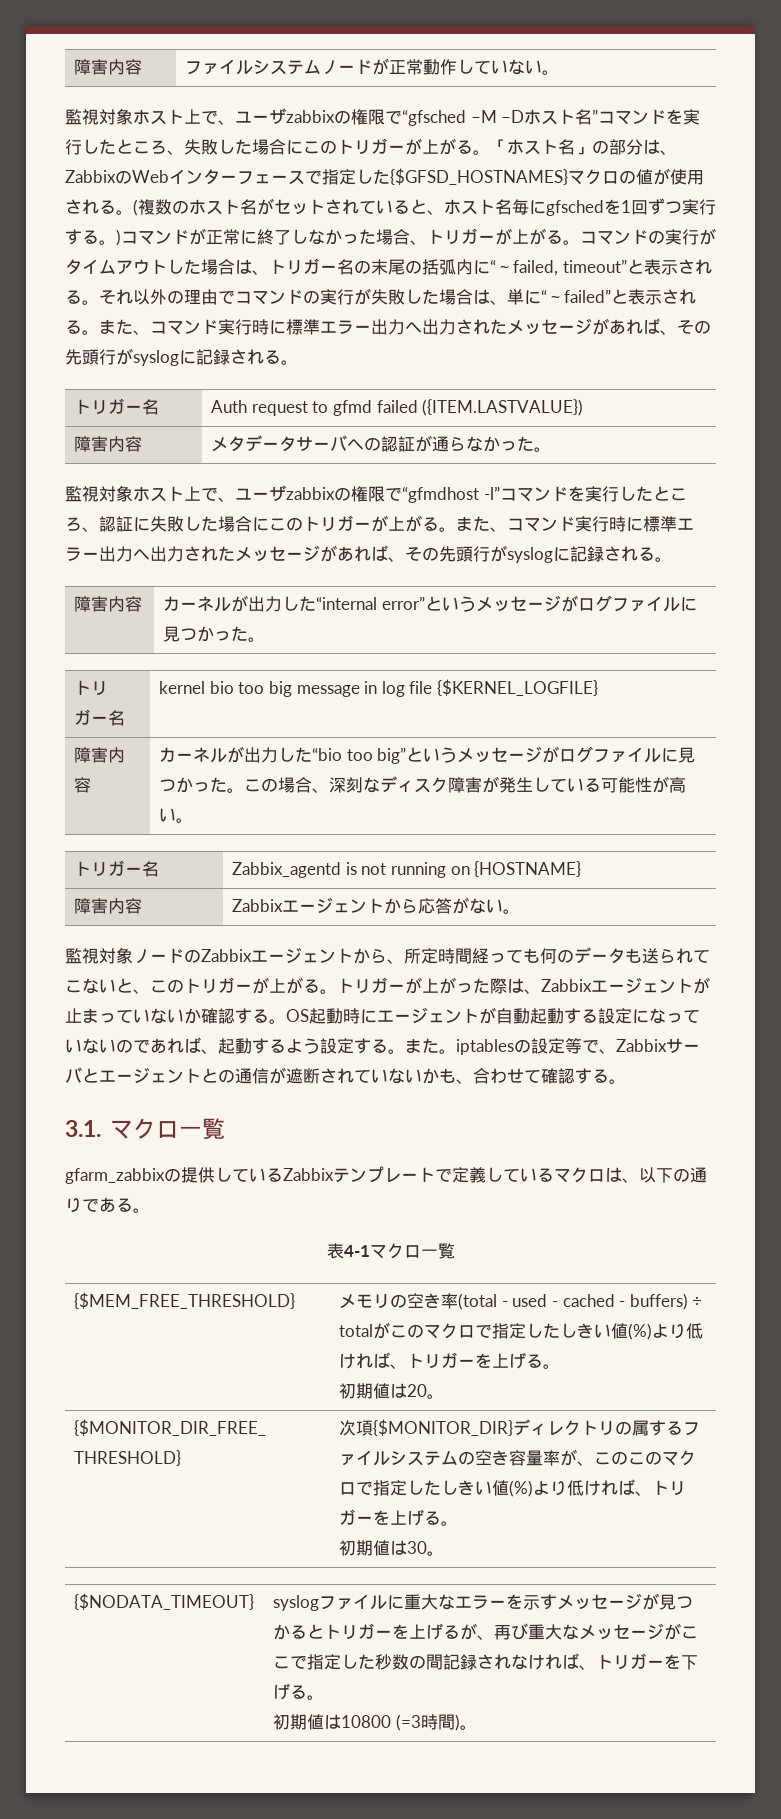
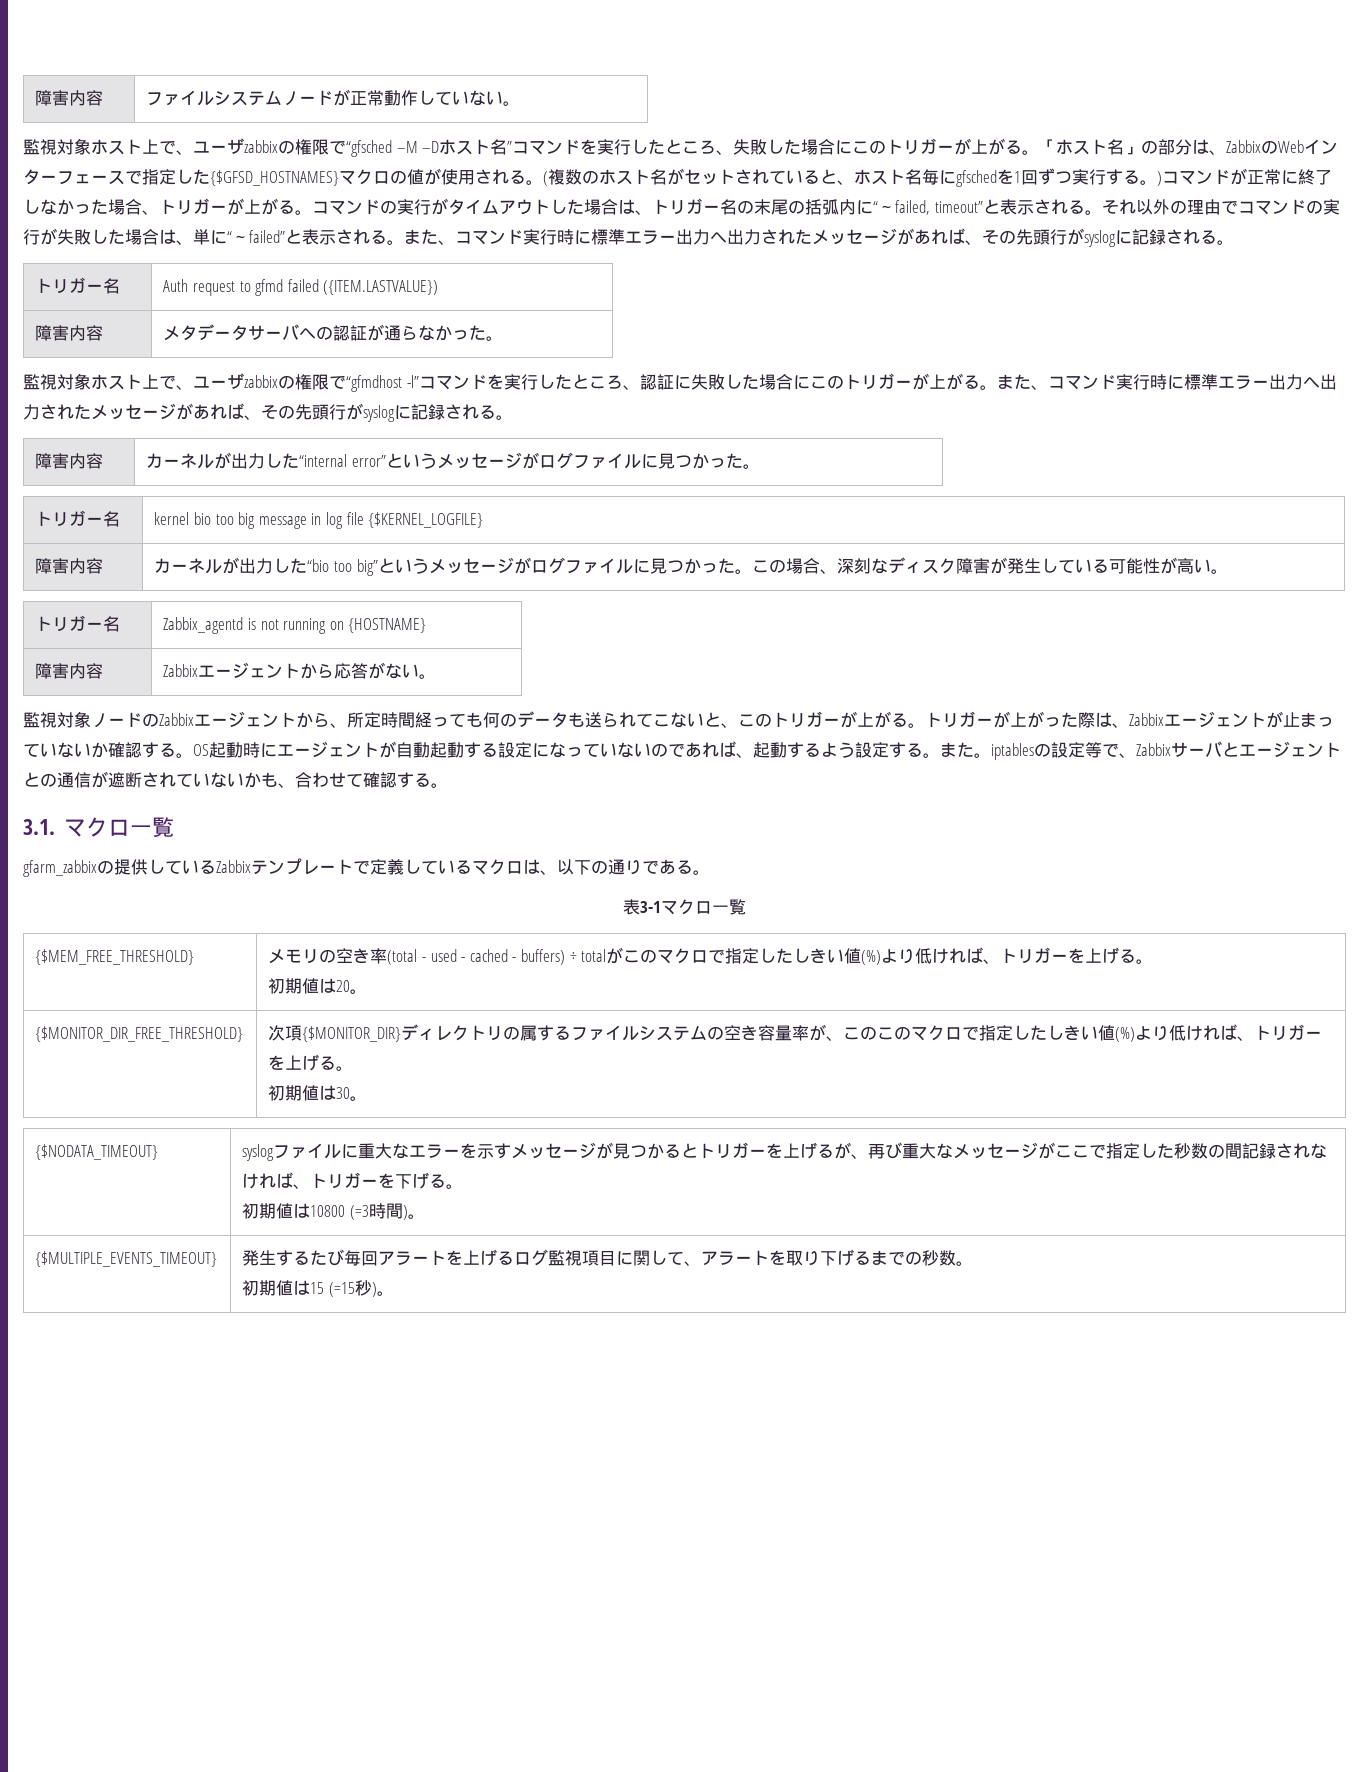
[343,1245,370,1257] 4-1 -> [640,901,661,913] 3-1
(477, 1727) none -> [35,1251,218,1267] [242,1249,974,1266] [242,1280,395,1297] // {$MULTIPLE_EVENTS_TIMEOUT} | 発生するたび毎回アラートを上げるログ監視項目に関して、アラートを取り下げるまでの秒数。 // 初期値は15 (=15秒)。

